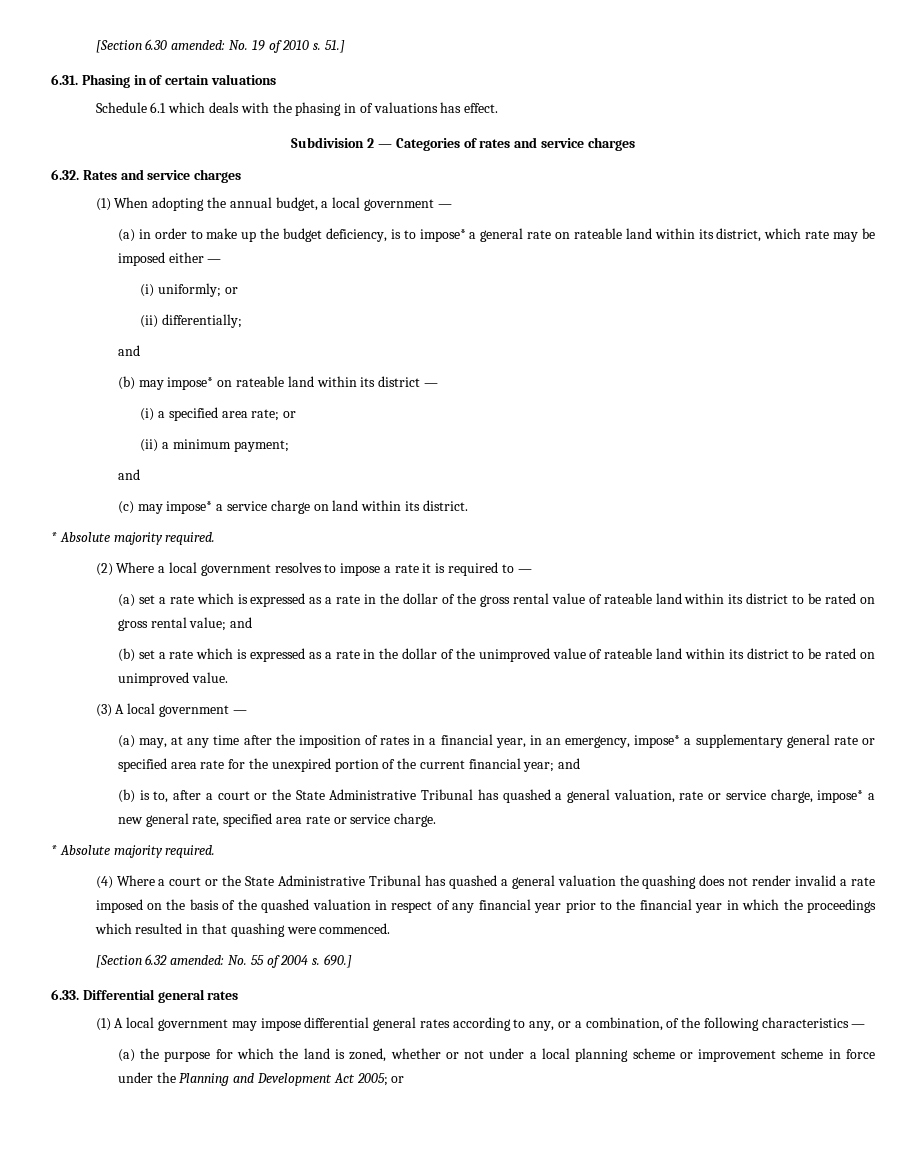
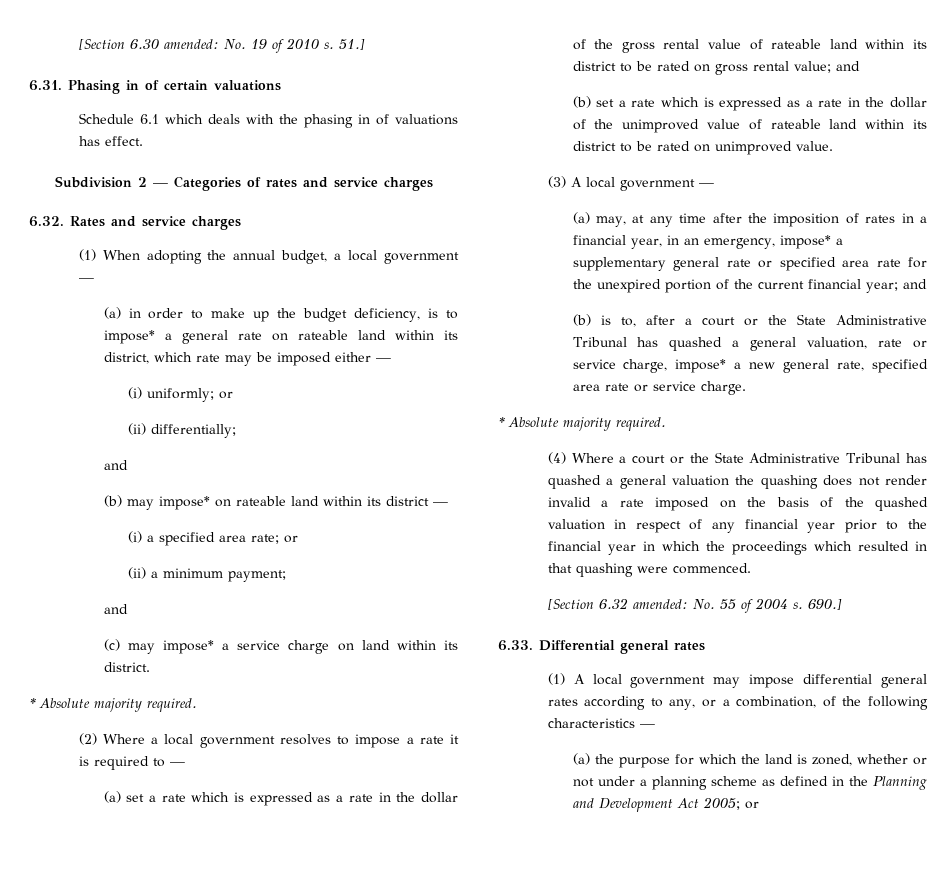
[541,1048,570,1059] local -> (647, 782) none
[679,1048,875,1062] [117,1072,153,1083] or improvement scheme in force under -> [761,776,844,786] as defined in

